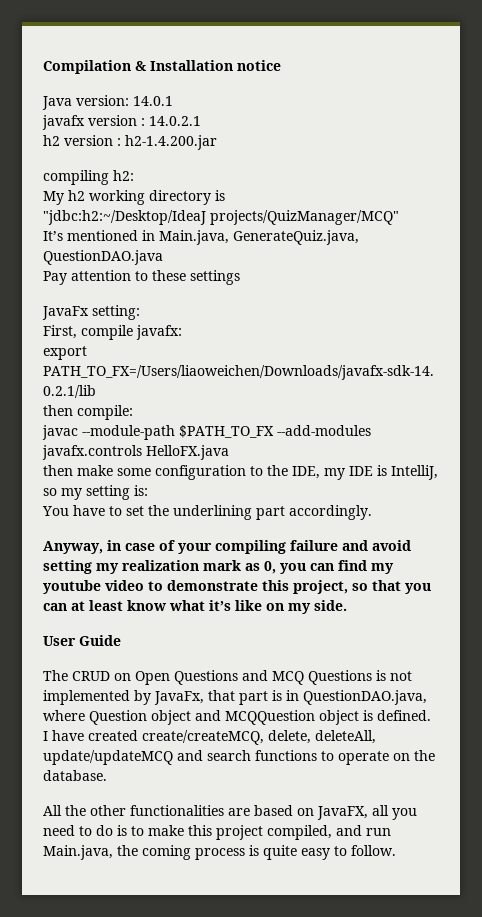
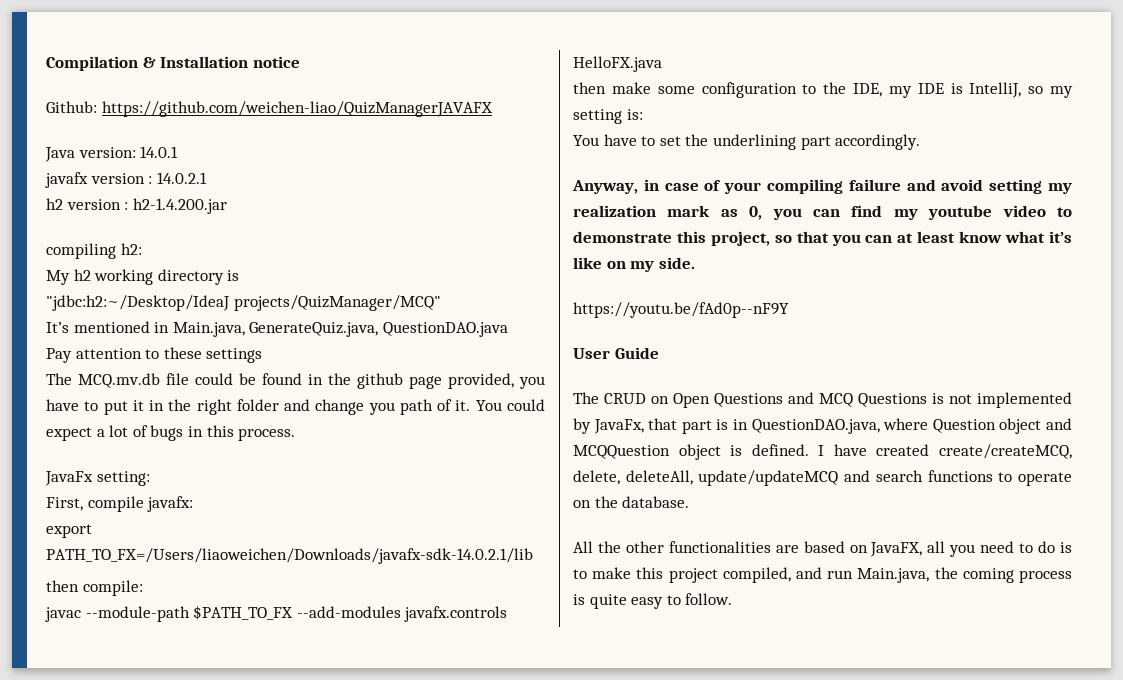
(281, 65) none -> [46,101,493,117] // Github: https://github.com/weichen-liao/QuizManagerJAVAFX
(240, 277) none -> [46,373,545,389] [46,399,545,415] [46,425,296,441] // The MCQ.mv.db file could be found in the github page provided, you have to put it in the right folder and change you path of it. You could expect a lot of bugs in this process.
(347, 605) none -> [573,302,789,318] // https://youtu.be/fAd0p--nF9Y

